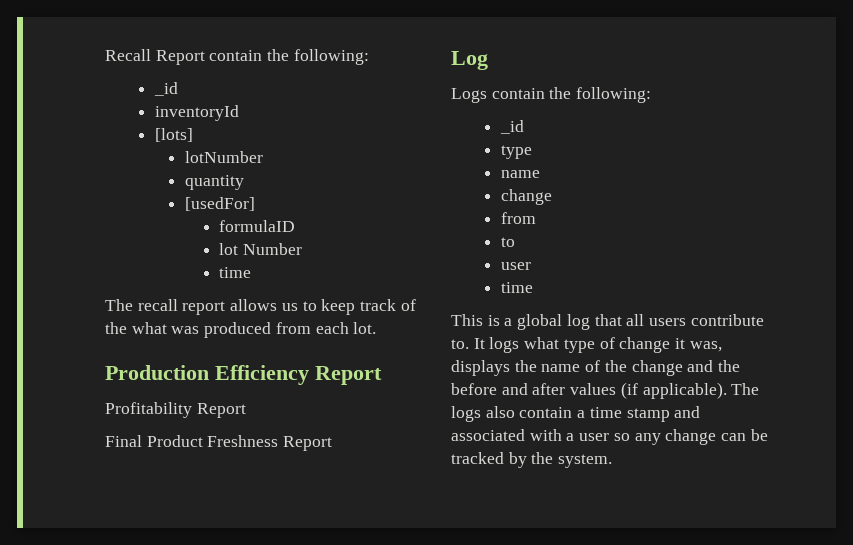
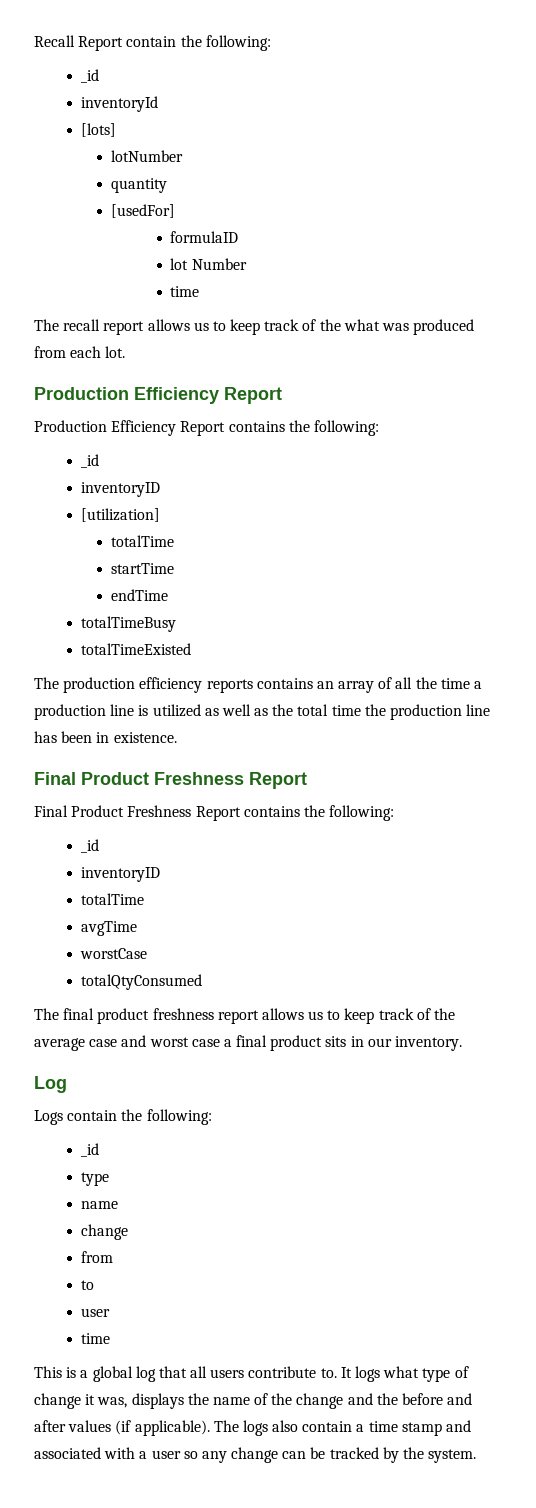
[105,402,192,418] Profitability -> [34,420,379,436] [80,454,99,468] [80,482,160,497] [80,508,160,522] [110,535,174,547] [110,563,174,574] [110,589,168,601] [80,616,176,632] [80,643,191,655] [34,677,483,693] [34,704,491,720] [34,731,177,743] [34,772,244,785] Production Efficiency Report contains the following: // _id // inventoryID // [utilization] // totalTime // startTime // endTime // totalTimeBusy // totalTimeExisted // The production efficiency reports contains an array of all the time a production line is utilized as well as the total time the production line has been in existence. // Final Product Freshness
(333, 443) none -> [243,805,395,821] [80,839,99,853] [80,867,160,882] [80,893,144,905] [80,921,137,936] [79,948,147,959] [80,974,202,990] [34,1008,456,1024] [34,1035,463,1051] contains the following: // _id // inventoryID // totalTime // avgTime // worstCase // totalQtyConsumed // The final product freshness report allows us to keep track of the average case and worst case a final product sits in our inventory.

